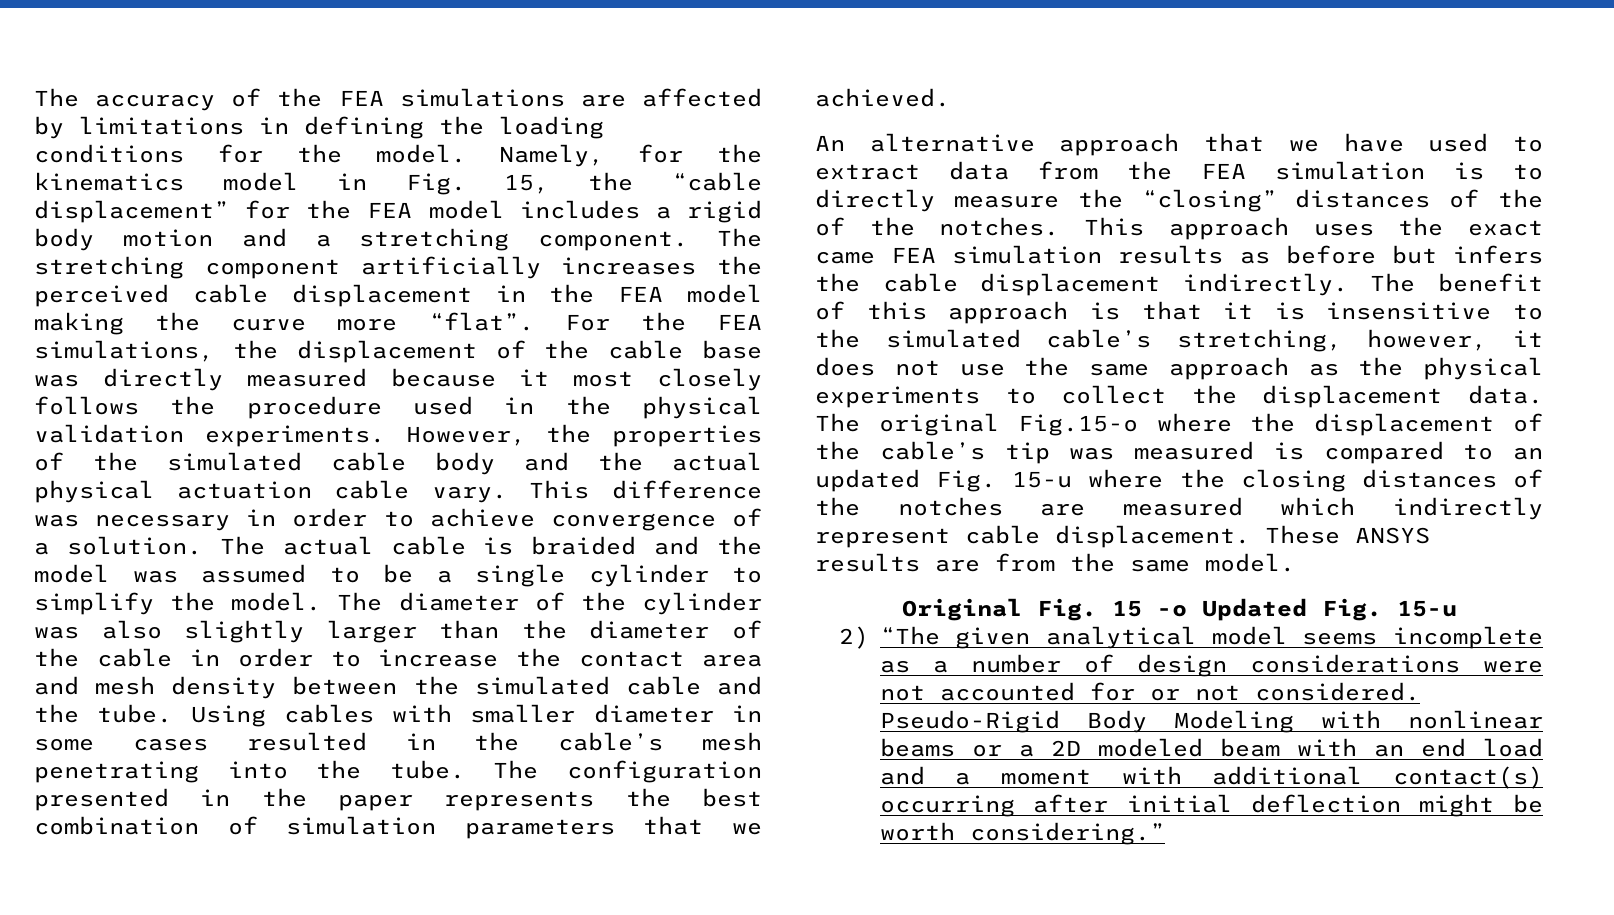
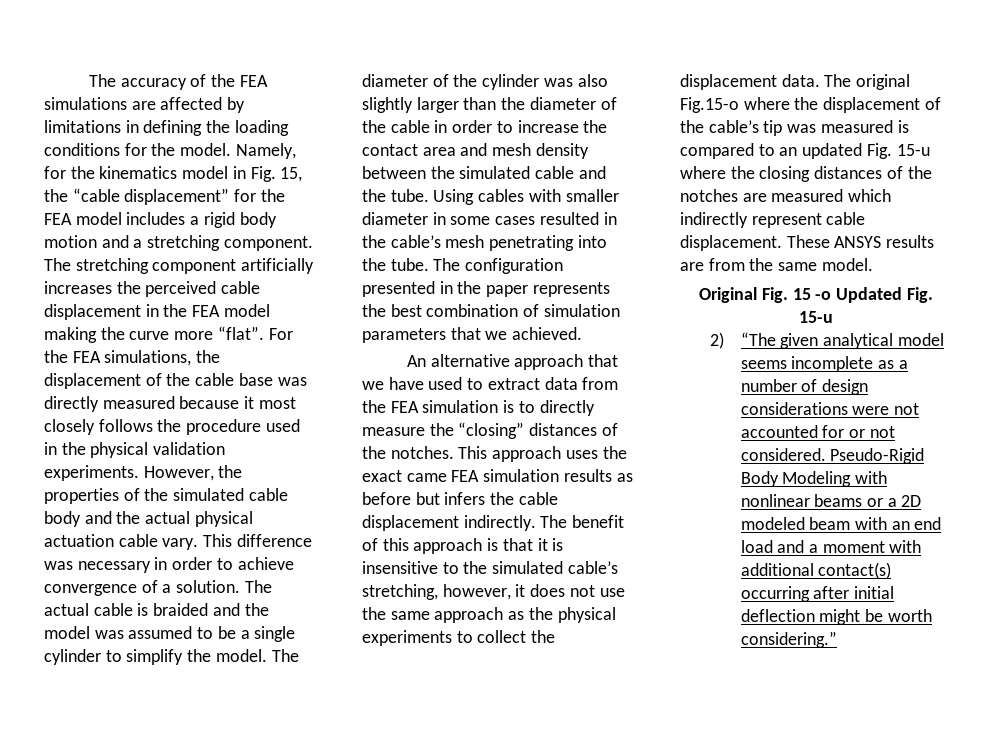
[815,217,915,236] of the -> (386, 452) none

